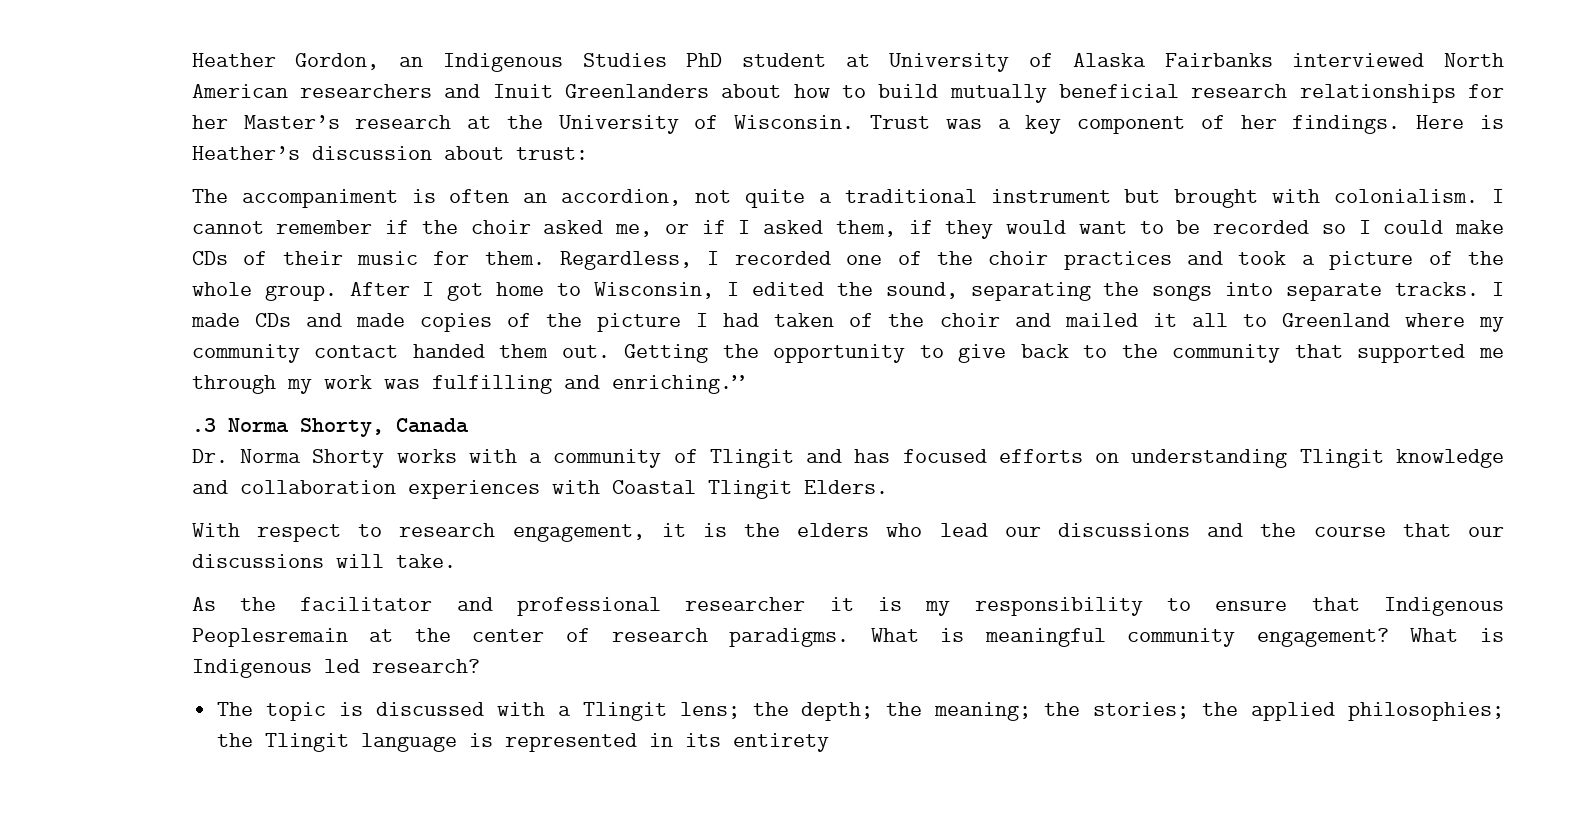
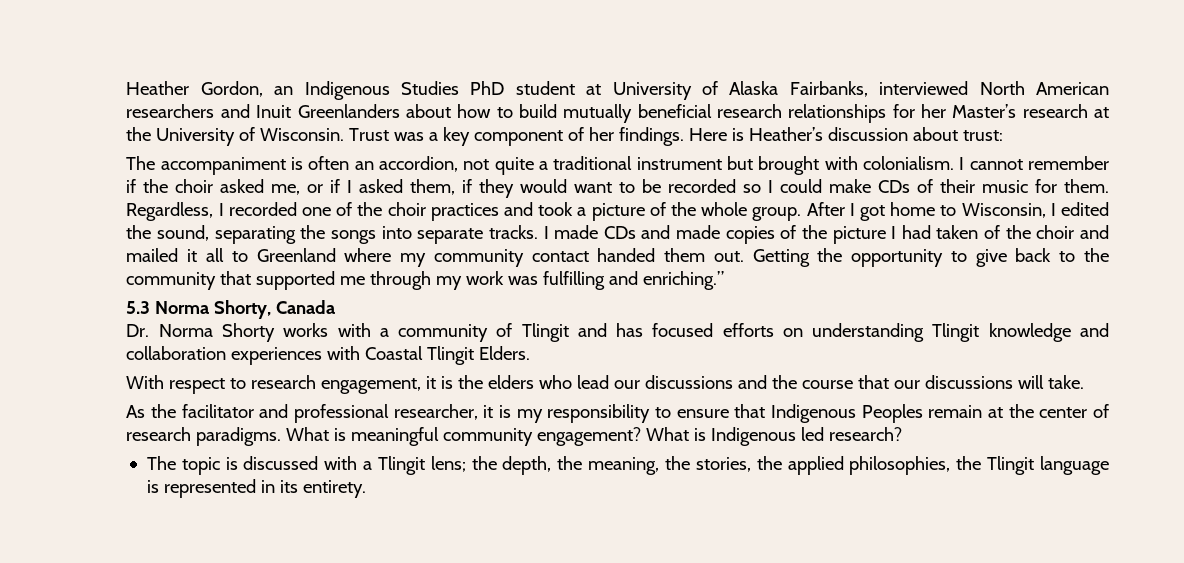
[1164,53,1273,67] Fairbanks -> [789,81,868,97] Fairbanks,
[191,418,216,432] .3 -> [126,301,151,314] 5.3
[685,597,806,611] researcher -> [393,404,478,420] researcher,
[191,628,348,647] Peoplesremain -> [861,404,983,423] Peoples remain
[801,702,1190,721] depth; the meaning; the stories; -> [502,456,751,475] depth, the meaning, the stories,
[1347,702,1504,721] philosophies; -> [849,456,951,475] philosophies,
[733,733,830,752] entirety -> [302,480,366,498] entirety.

